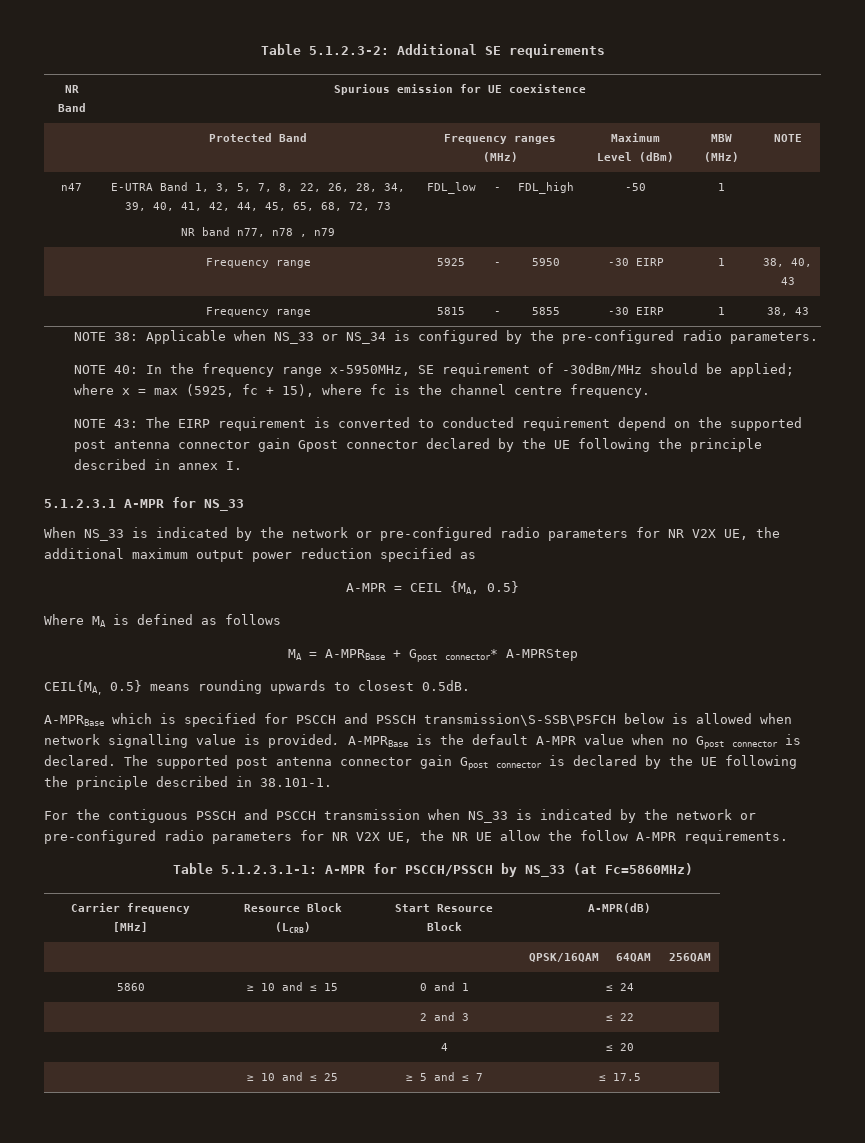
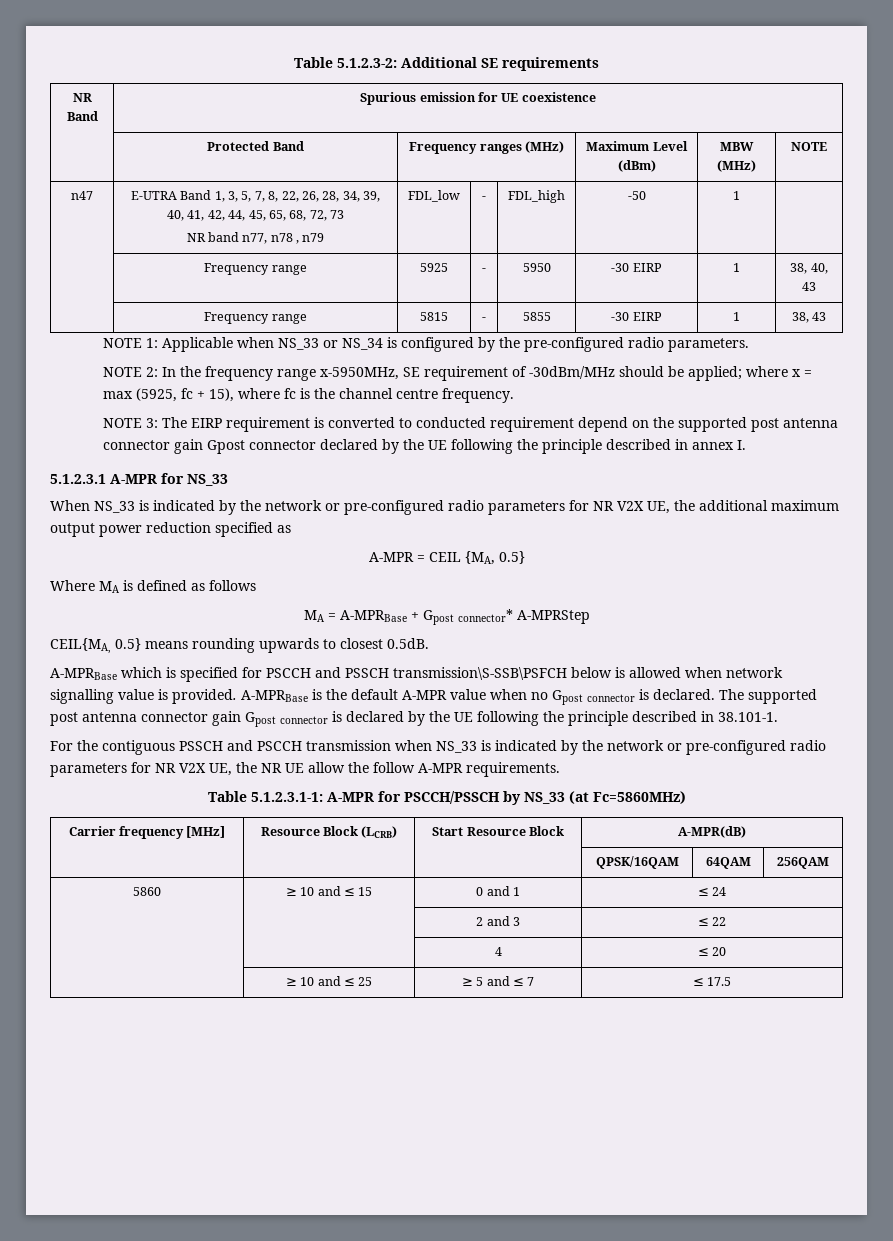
[114,332,139,341] 38: -> [146,338,159,348] 1:
[114,365,139,374] 40: -> [146,367,159,377] 2:
[114,419,139,428] 43: -> [146,418,159,428] 3:

